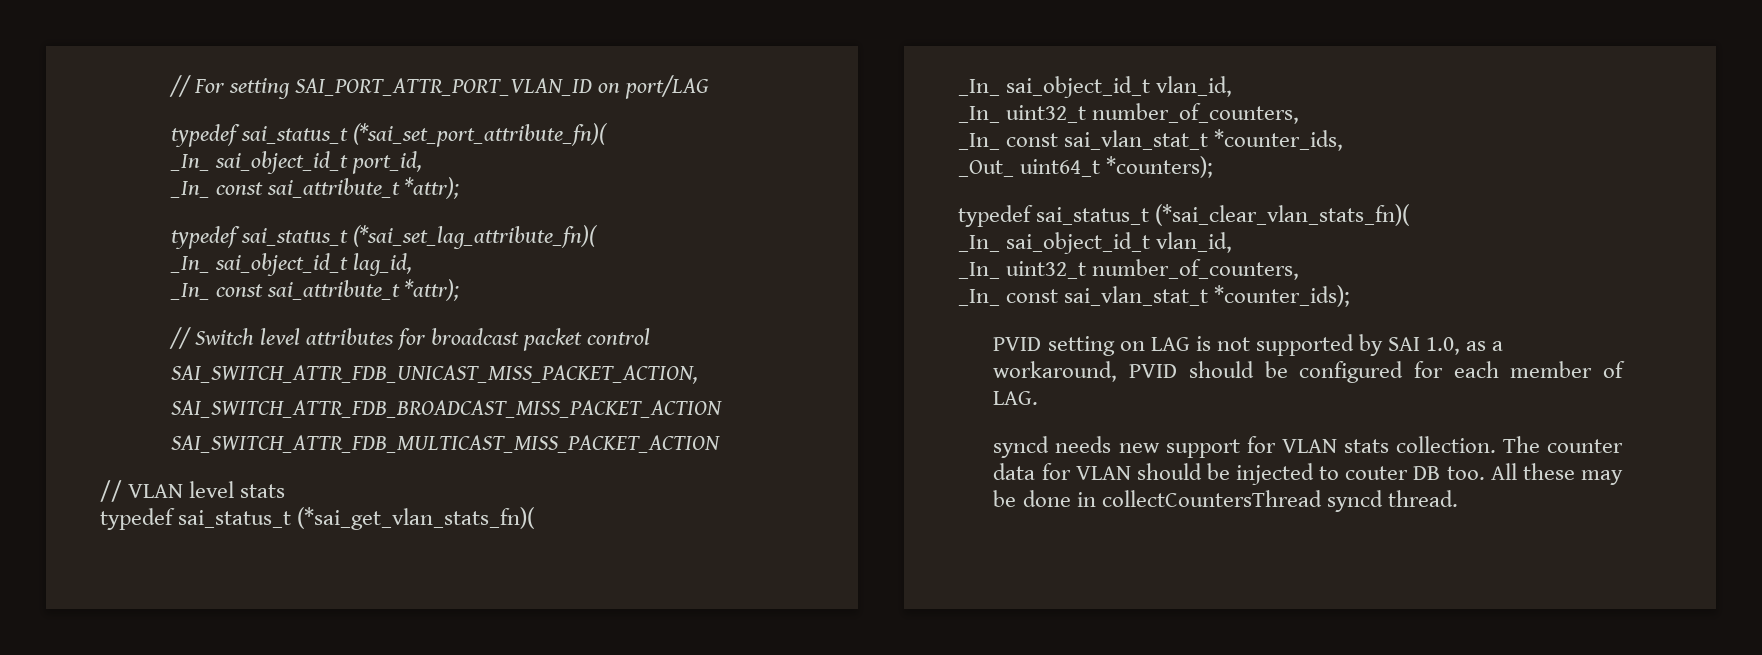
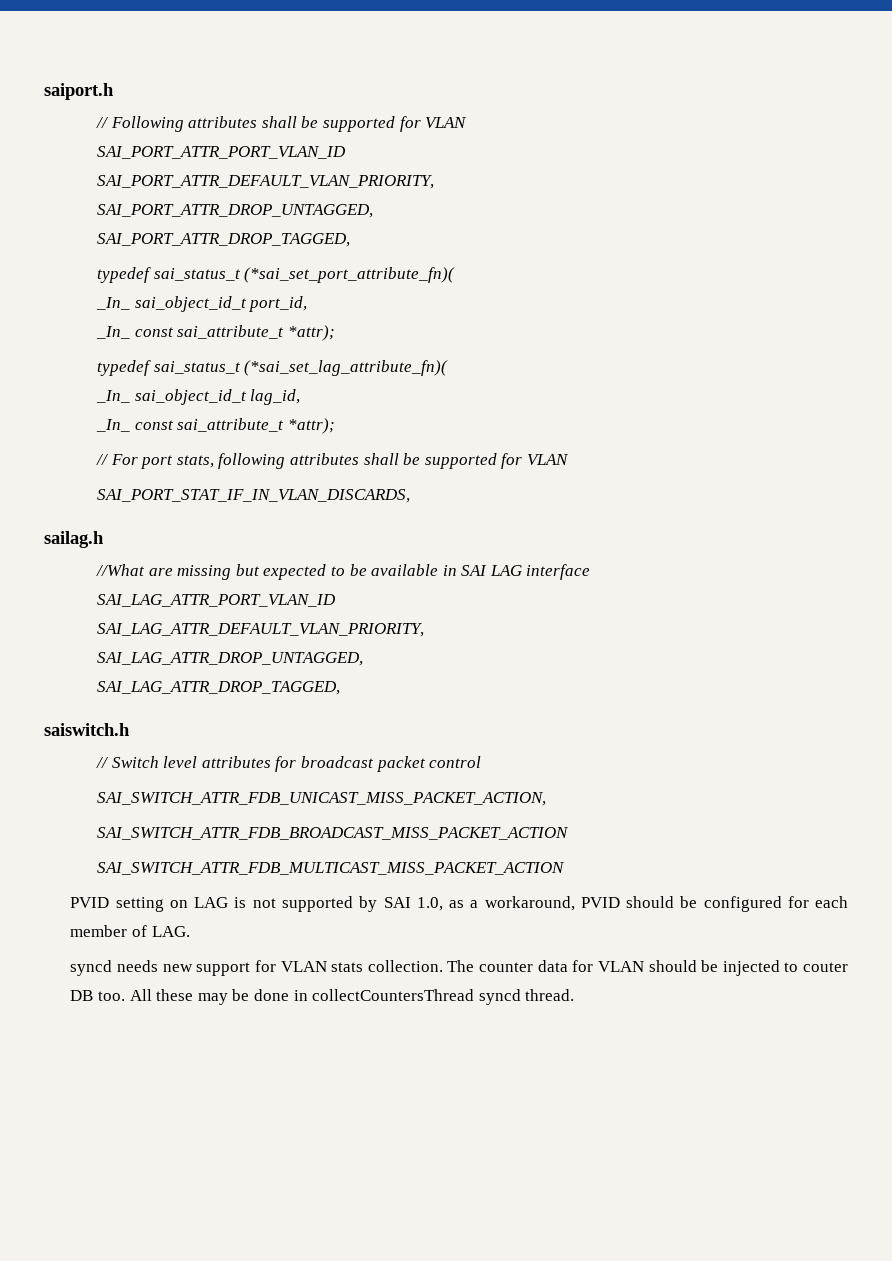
[168,75,710,99] // For setting SAI_PORT_ATTR_PORT_VLAN_ID on port/LAG -> [44,83,114,100] [95,116,468,132] [96,146,346,159] [96,175,434,189] [96,204,373,218] [96,233,350,247] saiport.h // // Following attributes shall be supported for VLAN // SAI_PORT_ATTR_PORT_VLAN_ID // SAI_PORT_ATTR_DEFAULT_VLAN_PRIORITY, // SAI_PORT_ATTR_DROP_UNTAGGED, // SAI_PORT_ATTR_DROP_TAGGED,
(460, 290) none -> [95,453,569,469] [96,489,410,503] [44,531,104,548] [95,564,591,580] [96,594,336,607] [96,623,424,637] [96,652,363,666] [96,681,340,695] [44,723,130,736] // // For port stats, following attributes shall be supported for VLAN // SAI_PORT_STAT_IF_IN_VLAN_DISCARDS, // sailag.h // //What are missing but expected to be available in SAI LAG interface // SAI_LAG_ATTR_PORT_VLAN_ID // SAI_LAG_ATTR_DEFAULT_VLAN_PRIORITY, // SAI_LAG_ATTR_DROP_UNTAGGED, // SAI_LAG_ATTR_DROP_TAGGED, // saiswitch.h
[100,480,286,502] [100,507,536,530] [958,76,1233,98] [958,103,1300,124] [958,129,1344,151] [958,156,1214,178] [958,204,1411,227] [958,232,1233,254] [958,259,1300,280] [958,285,1351,307] // // VLAN level stats // typedef sai_status_t (*sai_get_vlan_stats_fn)( // _In_ sai_object_id_t vlan_id, // _In_ uint32_t number_of_counters, // _In_ const sai_vlan_stat_t *counter_ids, // _Out_ uint64_t *counters); // typedef sai_status_t (*sai_clear_vlan_stats_fn)( // _In_ sai_object_id_t vlan_id, // _In_ uint32_t number_of_counters, // _In_ const sai_vlan_stat_t *counter_ids); -> (565, 868) none

